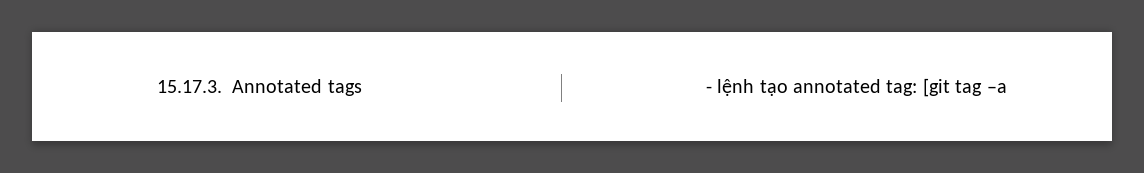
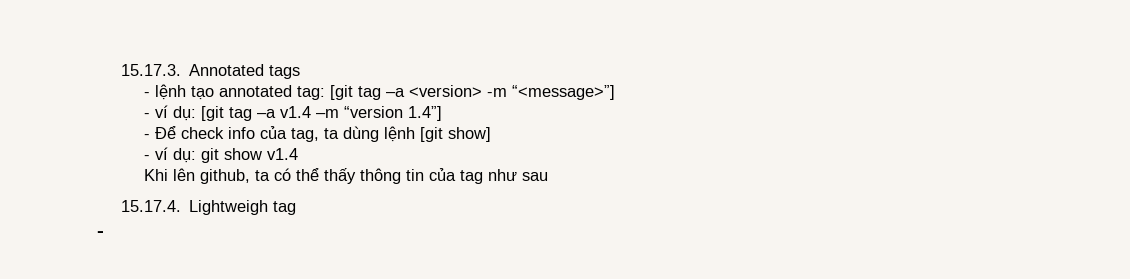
(1007, 88) none -> [409,85,616,100] [144,105,443,121] [144,126,492,142] [144,147,299,163] [144,168,549,184] [120,200,297,215] [97,231,105,237] <version> -m “<message>”] // - ví dụ: [git tag –a v1.4 –m “version 1.4”] // - Để check info của tag, ta dùng lệnh [git show] // - ví dụ: git show v1.4 // Khi lên github, ta có thể thấy thông tin của tag như sau // 15.17.4. Lightweigh tag // -

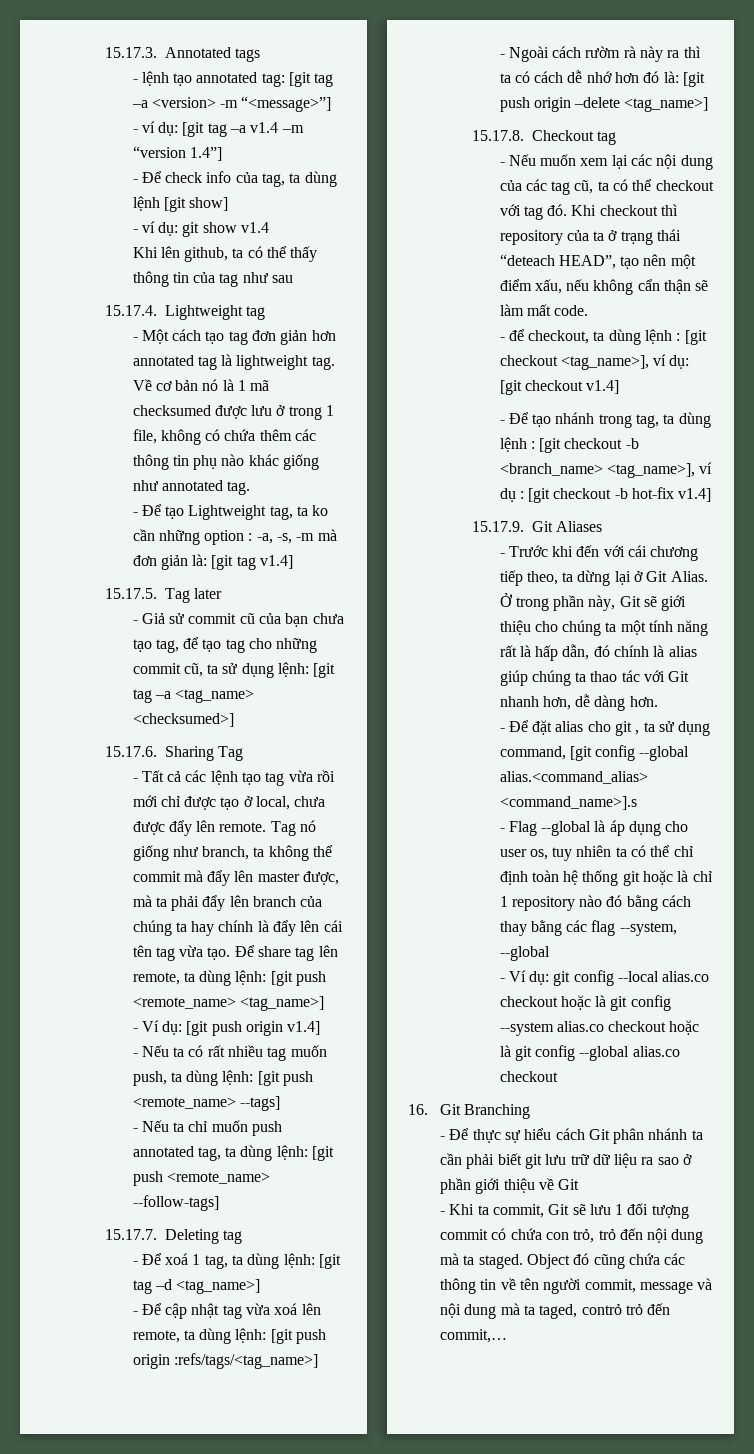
[189,200,297,215] [97,231,105,237] Lightweigh tag // - -> [164,305,266,320] [132,329,336,345] [132,354,335,370] [132,379,270,391] [132,405,335,420] [132,429,317,445] [132,454,320,470] [132,480,251,495] [132,504,329,520] [132,529,337,545] [132,554,294,570] [104,588,223,603] [132,613,344,627] [132,637,318,653] [132,662,336,678] [132,689,255,703] [132,713,234,727] [104,746,244,761] [132,770,336,786] [132,795,326,810] [132,820,317,836] [132,845,334,861] [132,870,340,886] [132,895,323,911] [132,920,343,936] [132,945,338,961] [132,970,327,986] [132,996,324,1011] [132,1020,321,1036] [132,1045,327,1061] [132,1070,314,1086] [132,1096,280,1111] [132,1120,283,1136] [132,1145,335,1161] [132,1171,270,1186] [132,1195,219,1211] [104,1229,243,1244] [132,1253,342,1269] [132,1279,261,1294] [132,1303,321,1319] [132,1328,327,1344] [132,1353,318,1369] [499,46,701,62] [499,70,706,87] [499,97,709,112] [471,130,617,145] [499,154,713,170] [499,179,714,195] [499,204,679,220] [499,229,682,245] [499,254,696,269] [499,279,709,295] [499,304,589,316] [499,329,707,345] [499,354,690,370] [499,380,620,395] [499,412,711,428] [499,437,639,453] [499,462,713,478] [499,487,712,503] [471,521,603,532] [499,545,699,561] [499,570,708,586] [499,593,687,611] [499,620,709,636] [499,644,697,661] [499,670,690,686] [499,694,658,711] [499,720,711,736] [499,745,690,761] [499,771,648,784] [499,796,637,810] [499,820,689,836] [499,845,694,861] [499,870,713,886] [499,895,692,911] [499,920,677,936] [499,946,550,961] [499,970,710,986] [499,995,671,1011] [499,1020,700,1036] [499,1045,680,1061] [499,1071,558,1082] [408,1104,531,1119] [439,1128,703,1144] [439,1153,693,1169] [439,1178,580,1194] [439,1203,689,1219] [439,1228,704,1244] [439,1253,686,1269] [439,1278,713,1294] [439,1303,671,1319] [439,1329,507,1343] Lightweight tag // - Một cách tạo tag đơn giản hơn annotated tag là lightweight tag. Về cơ bản nó là 1 mã checksumed được lưu ở trong 1 file, không có chứa thêm các thông tin phụ nào khác giống như annotated tag. // - Để tạo Lightweight tag, ta ko cần những option : -a, -s, -m mà đơn giản là: [git tag v1.4] // 15.17.5. Tag later // - Giả sử commit cũ của bạn chưa tạo tag, để tạo tag cho những commit cũ, ta sử dụng lệnh: [git tag –a <tag_name> <checksumed>] // 15.17.6. Sharing Tag // - Tất cả các lệnh tạo tag vừa rồi mới chỉ được tạo ở local, chưa được đẩy lên remote. Tag nó giống như branch, ta không thể commit mà đẩy lên master được, mà ta phải đẩy lên branch của chúng ta hay chính là đẩy lên cái tên tag vừa tạo. Để share tag lên remote, ta dùng lệnh: [git push <remote_name> <tag_name>] // - Ví dụ: [git push origin v1.4] // - Nếu ta có rất nhiều tag muốn push, ta dùng lệnh: [git push <remote_name> --tags] // - Nếu ta chỉ muốn push annotated tag, ta dùng lệnh: [git push <remote_name> --follow-tags] // 15.17.7. Deleting tag // - Để xoá 1 tag, ta dùng lệnh: [git tag –d <tag_name>] // - Để cập nhật tag vừa xoá lên remote, ta dùng lệnh: [git push origin :refs/tags/<tag_name>] // - Ngoài cách rườm rà này ra thì ta có cách dễ nhớ hơn đó là: [git push origin –delete <tag_name>] // 15.17.8. Checkout tag // - Nếu muốn xem lại các nội dung của các tag cũ, ta có thể checkout với tag đó. Khi checkout thì repository của ta ở trạng thái “deteach HEAD”, tạo nên một điểm xấu, nếu không cẩn thận sẽ làm mất code. // - để checkout, ta dùng lệnh : [git checkout <tag_name>], ví dụ: [git checkout v1.4] // - Để tạo nhánh trong tag, ta dùng lệnh : [git checkout -b <branch_name> <tag_name>], ví dụ : [git checkout -b hot-fix v1.4] // 15.17.9. Git Aliases // - Trước khi đến với cái chương tiếp theo, ta dừng lại ở Git Alias. Ở trong phần này, Git sẽ giới thiệu cho chúng ta một tính năng rất là hấp dẫn, đó chính là alias giúp chúng ta thao tác với Git nhanh hơn, dễ dàng hơn. // - Để đặt alias cho git , ta sử dụng command, [git config --global alias.<command_alias> <command_name>].s // - Flag --global là áp dụng cho user os, tuy nhiên ta có thể chỉ định toàn hệ thống git hoặc là chỉ 1 repository nào đó bằng cách thay bằng các flag --system, --global // - Ví dụ: git config --local alias.co checkout hoặc là git config --system alias.co checkout hoặc là git config --global alias.co checkout // 16. Git Branching // - Để thực sự hiểu cách Git phân nhánh ta cần phải biết git lưu trữ dữ liệu ra sao ở phần giới thiệu về Git // - Khi ta commit, Git sẽ lưu 1 đối tượng commit có chứa con trỏ, trỏ đến nội dung mà ta staged. Object đó cũng chứa các thông tin về tên người commit, message và nội dung mà ta taged, contrỏ trỏ đến commit,…

